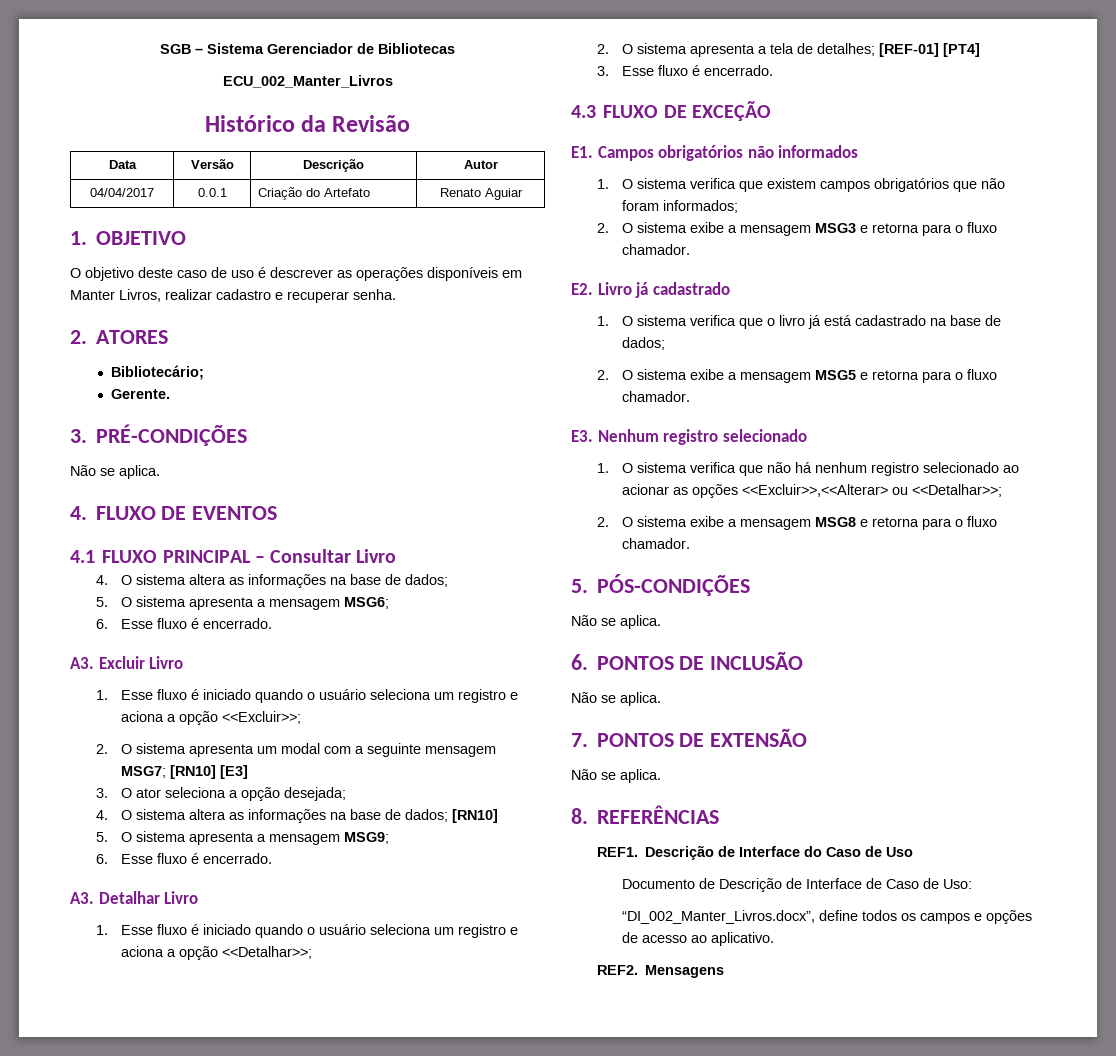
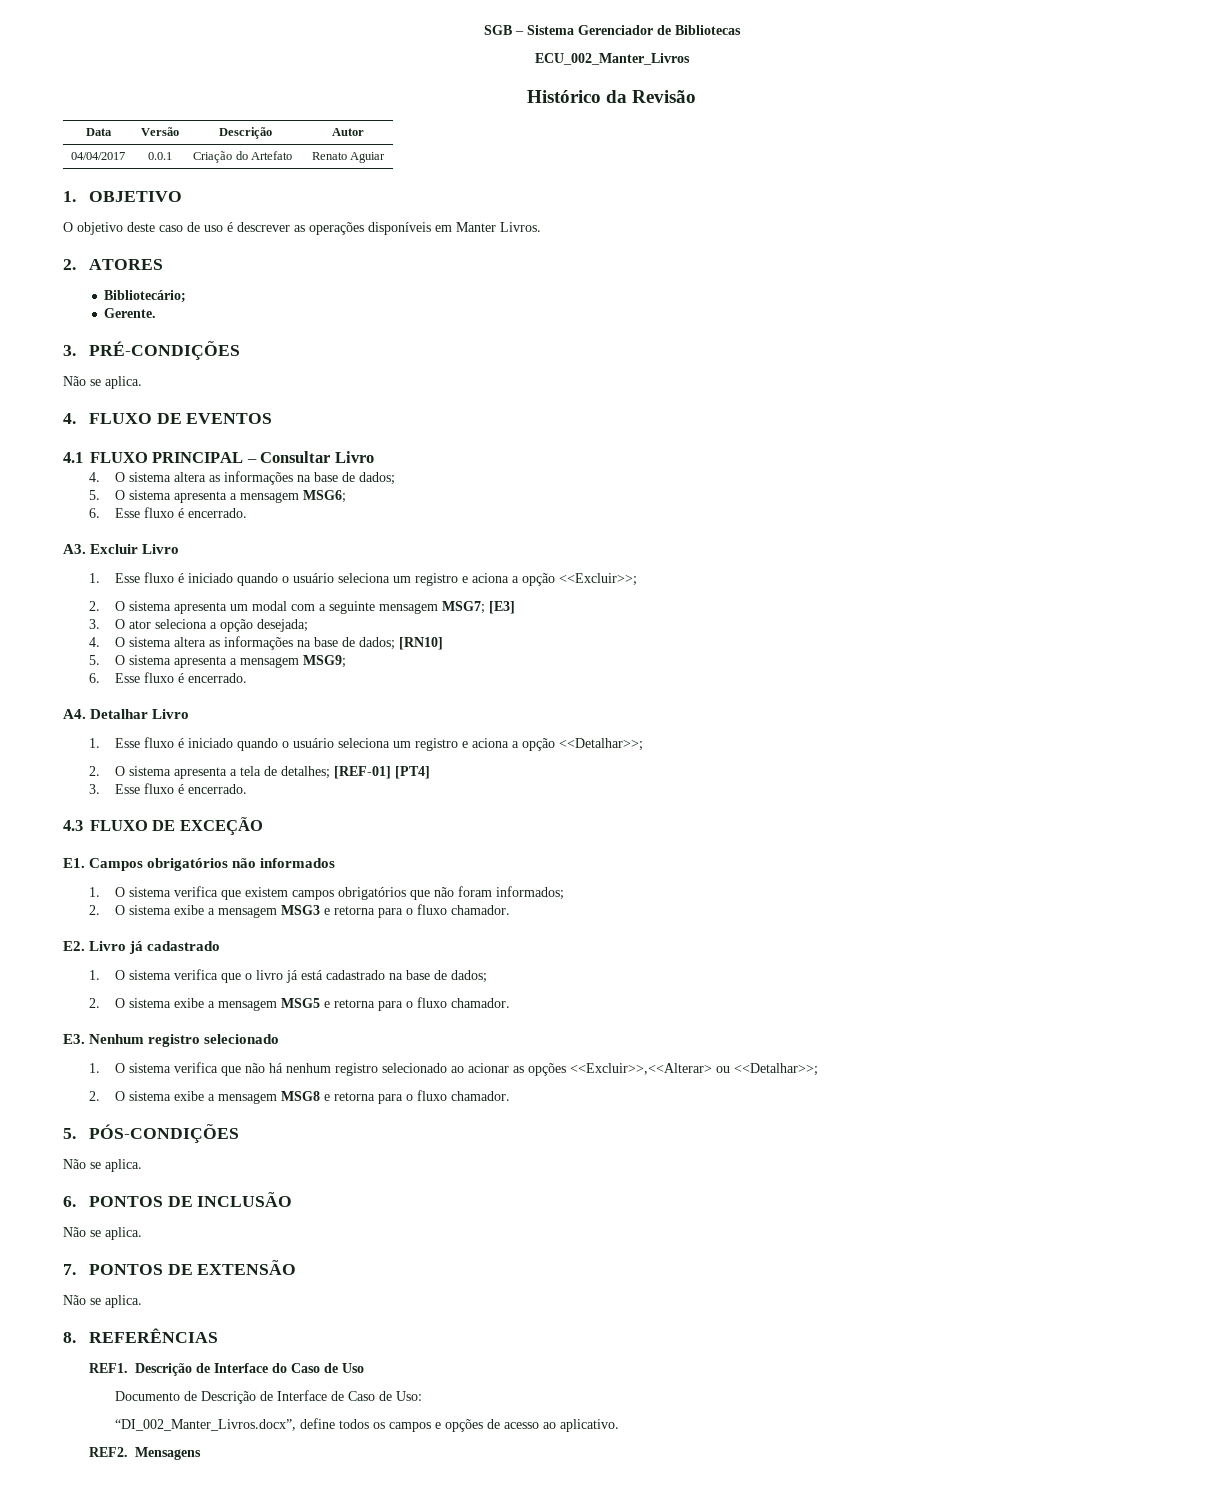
[119,289,396,303] Livros, realizar cadastro e recuperar senha. -> [500,222,541,232] Livros.
[170,765,217,779] [RN10] -> (485, 607) none
[70,892,94,904] A3. -> [63,709,86,719] A4.

